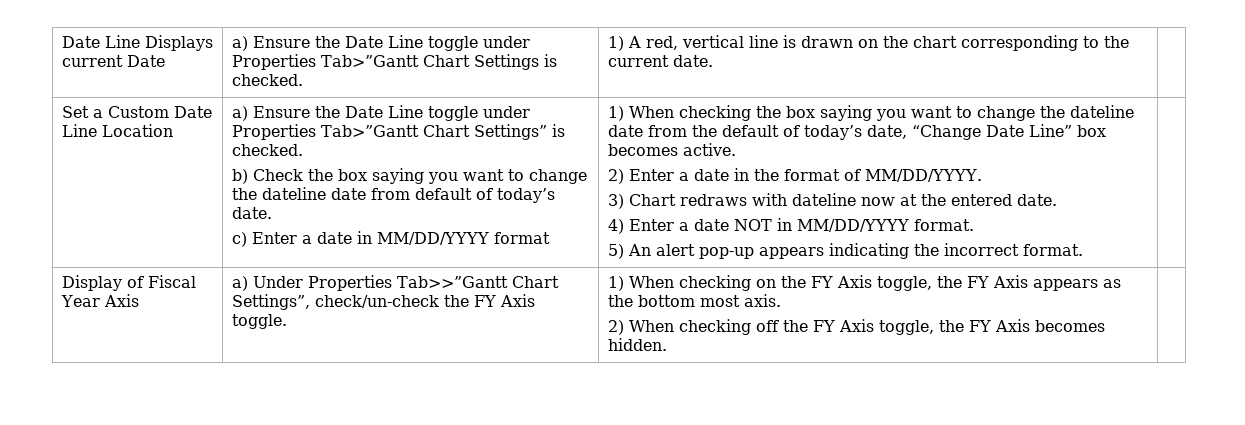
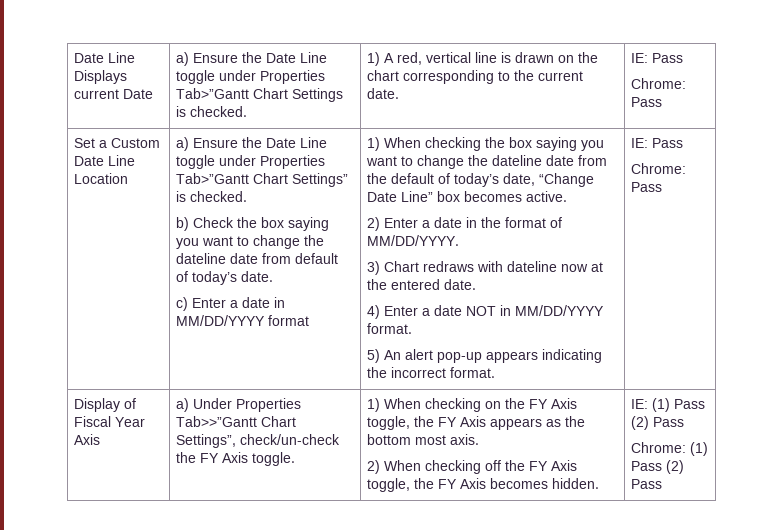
(713, 61) none -> [631,53,684,63] [631,78,687,89] [631,97,663,107] IE: Pass // Chrome: Pass
(1083, 250) none -> [631,138,684,148] [631,163,687,174] [631,182,663,192] IE: Pass // Chrome: Pass
(667, 344) none -> [631,398,706,412] [631,416,685,430] [631,442,709,456] [631,460,685,474] [631,479,663,489] IE: (1) Pass (2) Pass // Chrome: (1) Pass (2) Pass

